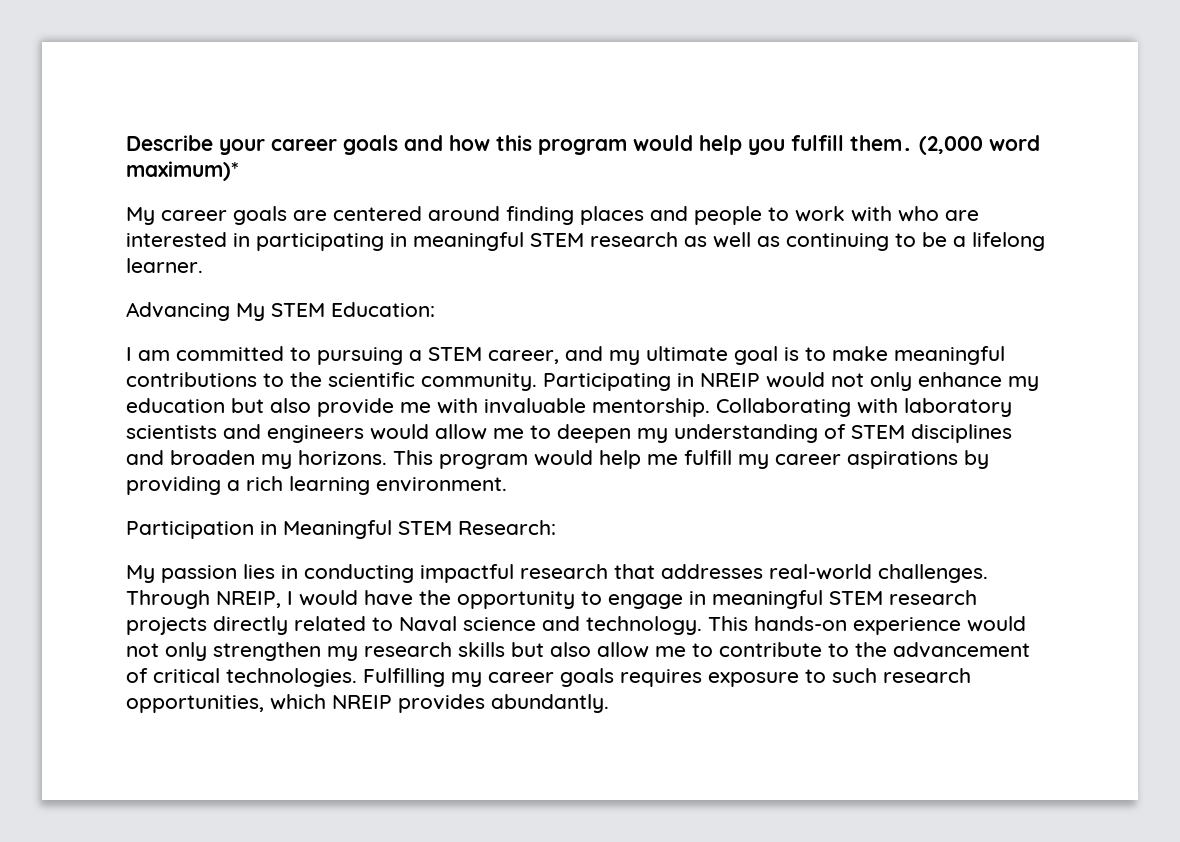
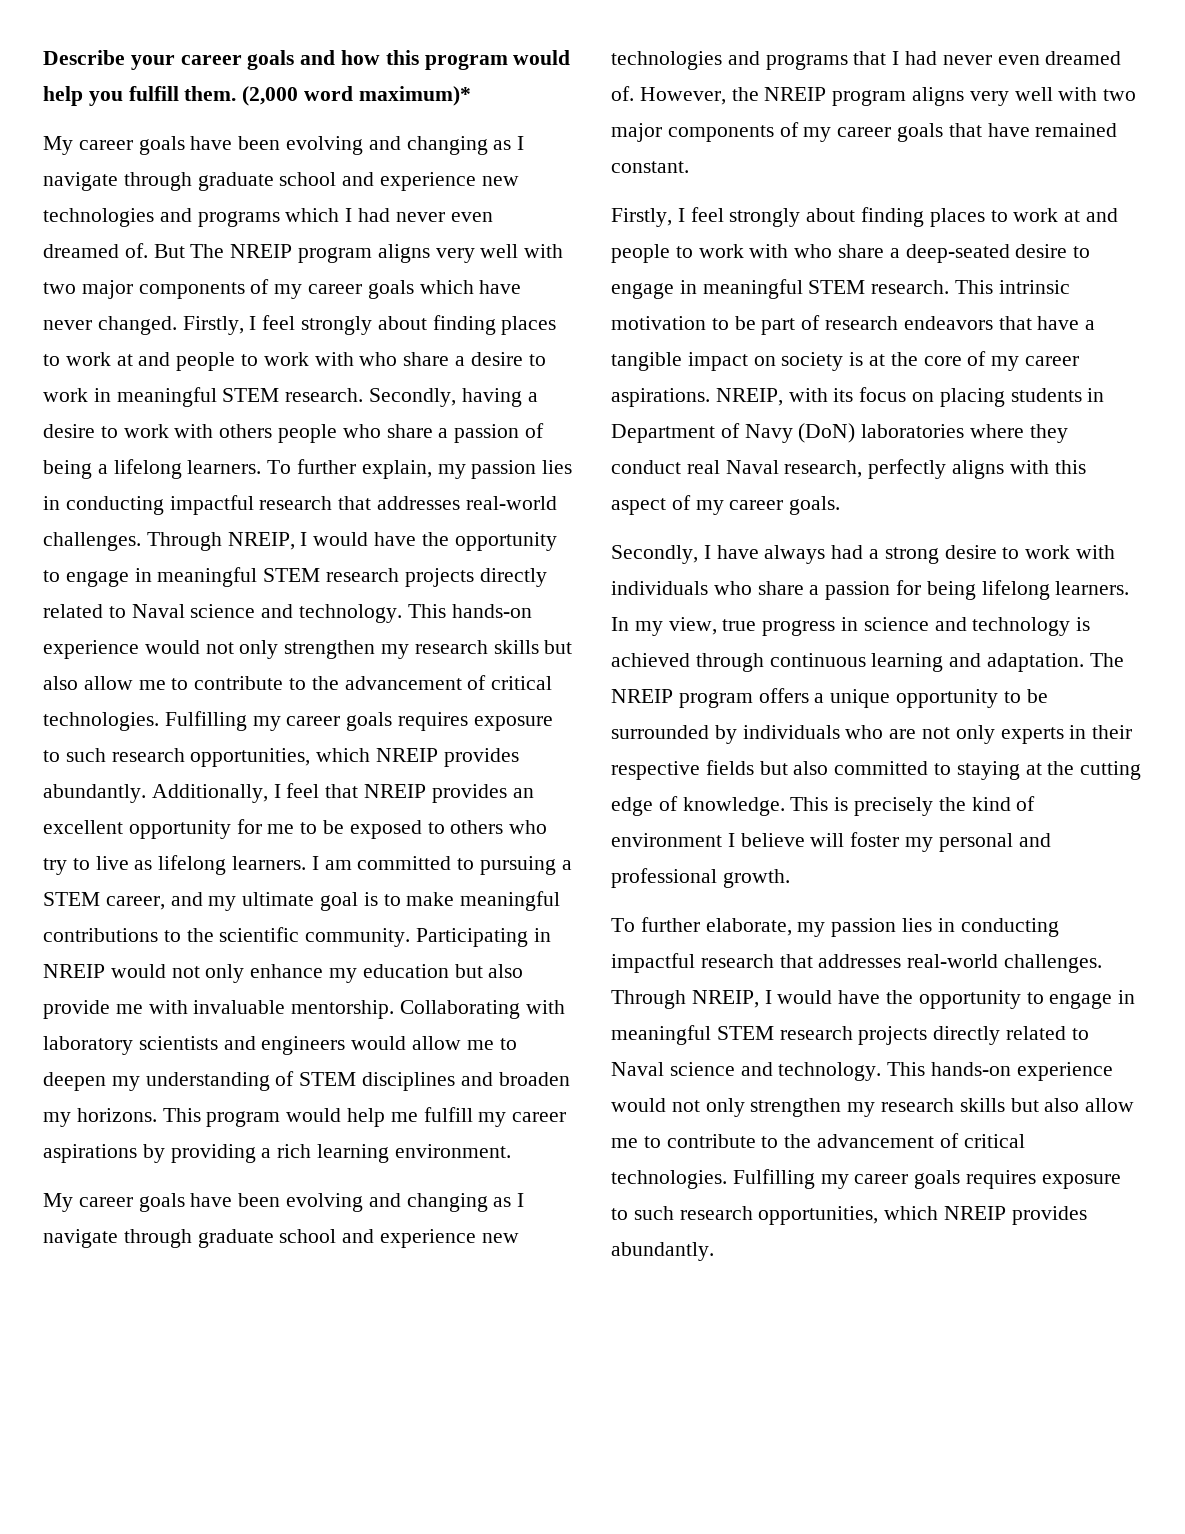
[293,206,979,225] [126,232,1045,251] [126,258,203,273] [126,302,435,321] are centered around finding places and people to work with who are interested in participating in meaningful STEM research as well as continuing to be a lifelong learner. // Advancing My STEM Education: // -> [190,136,525,155] [43,172,519,191] [43,208,493,227] [43,243,564,263] [43,279,522,299] [43,315,557,335] [43,352,546,371] [43,387,538,407] [43,423,545,443] [43,459,573,479] [43,495,557,515] [43,532,557,551] [43,567,547,587] [43,604,532,623] [43,640,573,659] [43,675,553,690] [43,711,553,731] [43,748,519,767] [43,783,534,803] [43,819,548,839] [43,855,307,875] have been evolving and changing as I navigate through graduate school and experience new technologies and programs which I had never even dreamed of. But The NREIP program aligns very well with two major components of my career goals which have never changed. Firstly, I feel strongly about finding places to work at and people to work with who share a desire to work in meaningful STEM research. Secondly, having a desire to work with others people who share a passion of being a lifelong learners. To further explain, my passion lies in conducting impactful research that addresses real-world challenges. Through NREIP, I would have the opportunity to engage in meaningful STEM research projects directly related to Naval science and technology. This hands-on experience would not only strengthen my research skills but also allow me to contribute to the advancement of critical technologies. Fulfilling my career goals requires exposure to such research opportunities, which NREIP provides abundantly. Additionally, I feel that NREIP provides an excellent opportunity for me to be exposed to others who try to live as lifelong learners.
[126,520,556,539] [126,565,155,583] Participation in Meaningful STEM Research: // My -> [43,1193,525,1212] [43,1229,519,1248] [611,51,1122,70] [611,86,1137,106] [611,122,1118,142] [611,161,689,173] [611,207,1119,227] [611,244,1091,263] [611,279,1070,299] [611,315,1096,335] [611,351,1080,371] [611,387,1105,407] [611,423,1068,443] [611,459,1086,479] [611,495,841,515] [611,545,1116,564] [611,580,1130,600] [611,617,1091,636] [611,653,1124,672] [611,688,1048,708] [611,725,1133,744] [611,760,1142,780] [611,796,1036,816] [611,832,1051,852] [611,868,790,888] [611,917,826,937] My career goals have been evolving and changing as I navigate through graduate school and experience new technologies and programs that I had never even dreamed of. However, the NREIP program aligns very well with two major components of my career goals that have remained constant. // Firstly, I feel strongly about finding places to work at and people to work with who share a deep-seated desire to engage in meaningful STEM research. This intrinsic motivation to be part of research endeavors that have a tangible impact on society is at the core of my career aspirations. NREIP, with its focus on placing students in Department of Navy (DoN) laboratories where they conduct real Naval research, perfectly aligns with this aspect of my career goals. // Secondly, I have always had a strong desire to work with individuals who share a passion for being lifelong learners. In my view, true progress in science and technology is achieved through continuous learning and adaptation. The NREIP program offers a unique opportunity to be surrounded by individuals who are not only experts in their respective fields but also committed to staying at the cutting edge of knowledge. This is precisely the kind of environment I believe will foster my personal and professional growth. // To further elaborate, my

